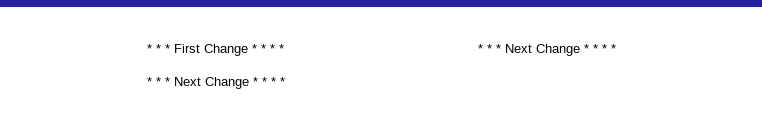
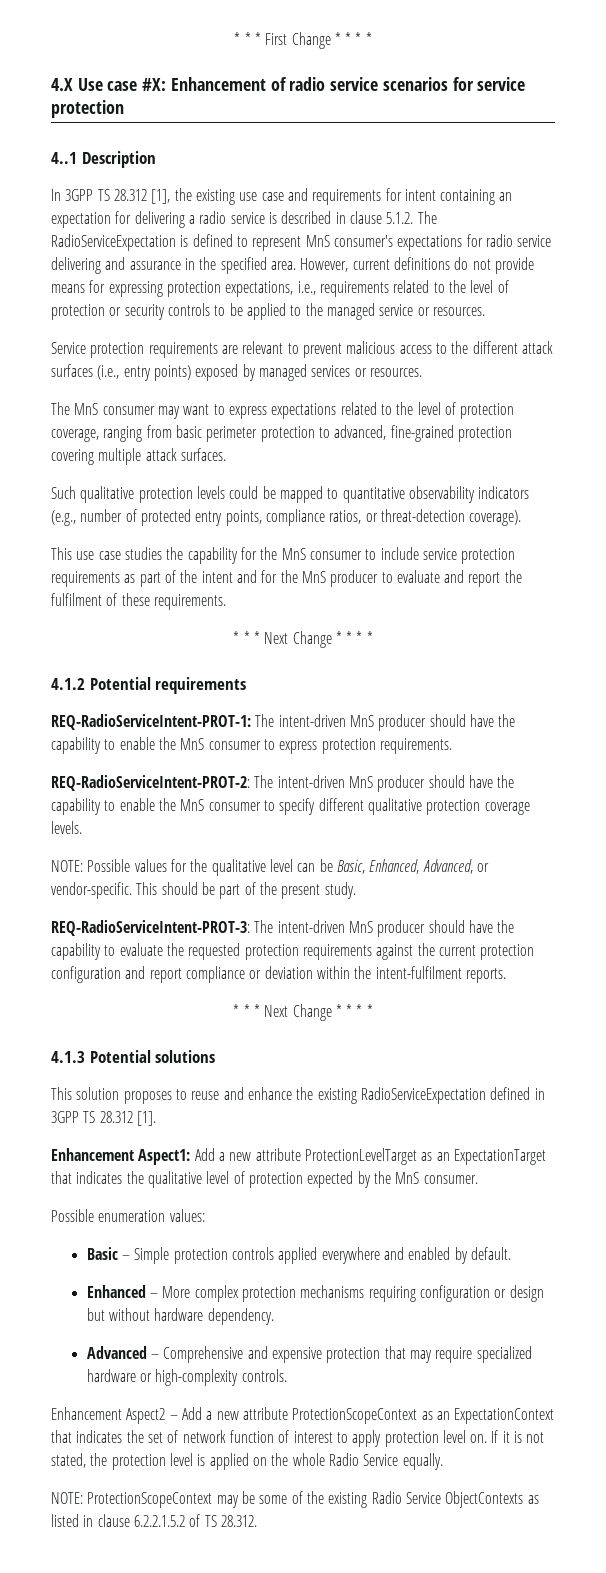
[146,77,285,89] [477,44,616,56] // * * * Next Change * * * * // * * * Next Change * * * * -> [51,77,526,91] [51,100,124,118] [51,151,156,168] [51,188,513,205] [51,211,437,228] [51,234,552,251] [51,257,534,274] [51,280,509,297] [51,303,485,320] [51,341,553,358] [51,364,422,381] [51,402,515,419] [51,425,512,442] [51,448,226,465] [51,486,530,503] [51,509,522,526] [51,547,516,564] [51,570,522,587] [51,593,226,610] [233,631,373,648] [51,677,247,694] [51,714,516,731] [51,737,452,754] [51,775,515,792] [51,798,530,815] [51,821,82,834] [51,859,489,876] [51,882,356,899] [51,920,515,937] [51,943,535,960] [51,966,506,983] [233,1004,373,1021] [51,1050,216,1063] [51,1087,545,1104] [51,1111,156,1126] [51,1148,546,1165] [51,1171,478,1188] [51,1209,205,1222] [86,1247,511,1264] [86,1285,544,1302] [86,1308,274,1325] [86,1346,532,1363] [86,1369,287,1386] [51,1407,555,1424] [51,1430,545,1447] [51,1453,443,1470] [51,1491,539,1508] [51,1514,257,1527] // 4.X Use case #X: Enhancement of radio service scenarios for service protection // 4..1 Description // In 3GPP TS 28.312 [1], the existing use case and requirements for intent containing an expectation for delivering a radio service is described in clause 5.1.2. The RadioServiceExpectation is defined to represent MnS consumer's expectations for radio service delivering and assurance in the specified area. However, current definitions do not provide means for expressing protection expectations, i.e., requirements related to the level of protection or security controls to be applied to the managed service or resources. // Service protection requirements are relevant to prevent malicious access to the different attack surfaces (i.e., entry points) exposed by managed services or resources. // The MnS consumer may want to express expectations related to the level of protection coverage, ranging from basic perimeter protection to advanced, fine-grained protection covering multiple attack surfaces. // Such qualitative protection levels could be mapped to quantitative observability indicators (e.g., number of protected entry points, compliance ratios, or threat-detection coverage). // This use case studies the capability for the MnS consumer to include service protection requirements as part of the intent and for the MnS producer to evaluate and report the fulfilment of these requirements. // * * * Next Change * * * * // 4.1.2 Potential requirements // REQ-RadioServiceIntent-PROT-1: The intent-driven MnS producer should have the capability to enable the MnS consumer to express protection requirements. // REQ-RadioServiceIntent-PROT-2: The intent-driven MnS producer should have the capability to enable the MnS consumer to specify different qualitative protection coverage levels. // NOTE: Possible values for the qualitative level can be Basic, Enhanced, Advanced, or vendor-specific. This should be part of the present study. // REQ-RadioServiceIntent-PROT-3: The intent-driven MnS producer should have the capability to evaluate the requested protection requirements against the current protection configuration and report compliance or deviation within the intent-fulfilment reports. // * * * Next Change * * * * // 4.1.3 Potential solutions // This solution proposes to reuse and enhance the existing RadioServiceExpectation defined in 3GPP TS 28.312 [1]. // Enhancement Aspect1: Add a new attribute ProtectionLevelTarget as an ExpectationTarget that indicates the qualitative level of protection expected by the MnS consumer. // Possible enumeration values: // Basic – Simple protection controls applied everywhere and enabled by default. // Enhanced – More complex protection mechanisms requiring configuration or design but without hardware dependency. // Advanced – Comprehensive and expensive protection that may require specialized hardware or high-complexity controls. // Enhancement Aspect2 – Add a new attribute ProtectionScopeContext as an ExpectationContext that indicates the set of network function of interest to apply protection level on. If it is not stated, the protection level is applied on the whole Radio Service equally. // NOTE: ProtectionScopeContext may be some of the existing Radio Service ObjectContexts as listed in clause 6.2.2.1.5.2 of TS 28.312.

